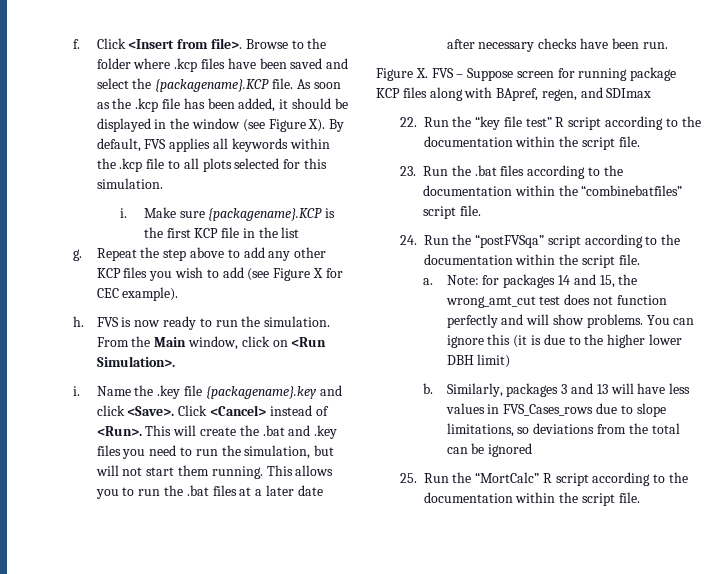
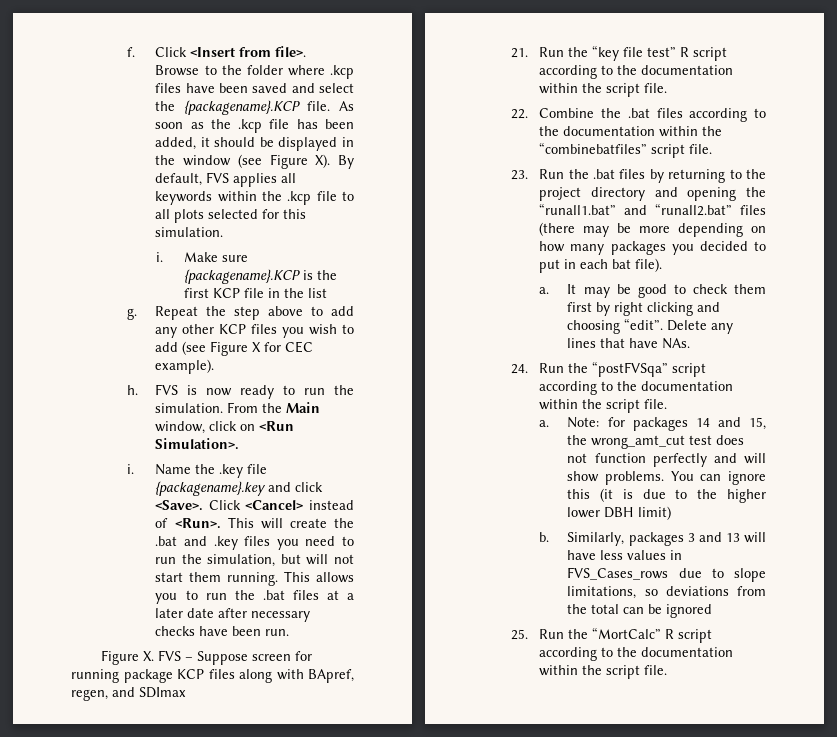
[399,117,417,127] 22. -> [511,48,529,58] 21.
[399,166,449,176] 23. Run -> [511,108,595,119] 22. Combine
(481, 210) none -> [511,169,766,183] [539,187,766,201] [539,203,766,216] [539,222,766,237] [539,241,766,255] [539,258,663,273] [539,284,766,298] [567,302,721,316] [567,318,734,334] [567,338,691,349] // 23. Run the .bat files by returning to the project directory and opening the “runall1.bat” and “runall2.bat” files (there may be more depending on how many packages you decided to put in each bat file). // a. It may be good to check them first by right clicking and choosing “edit”. Delete any lines that have NAs.

